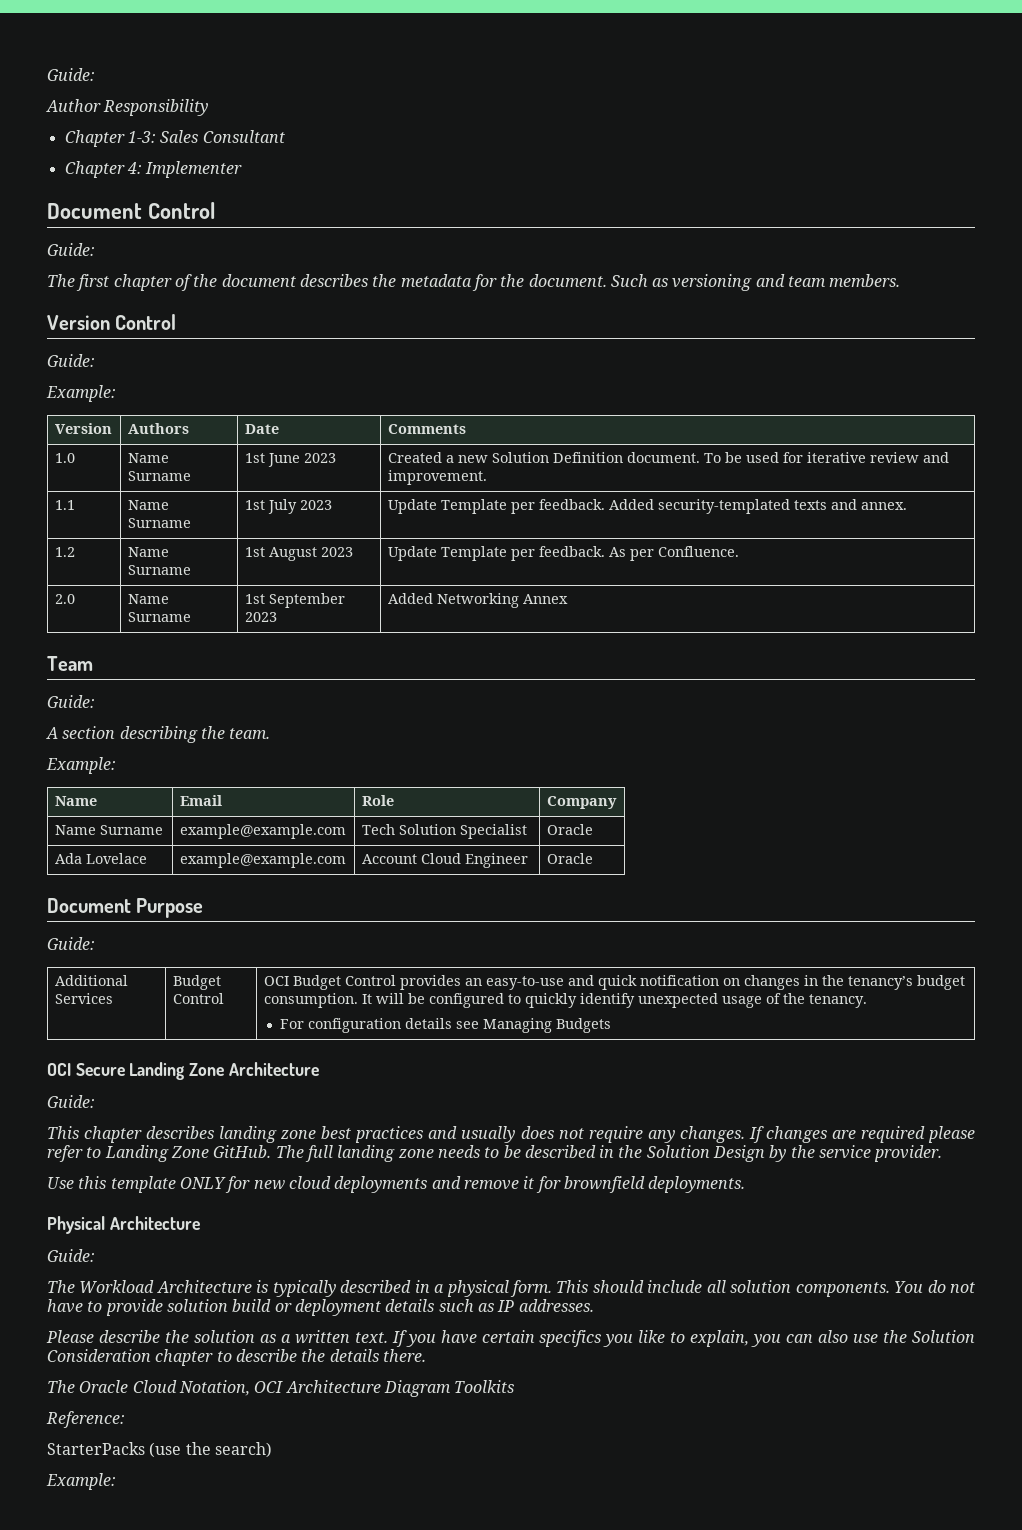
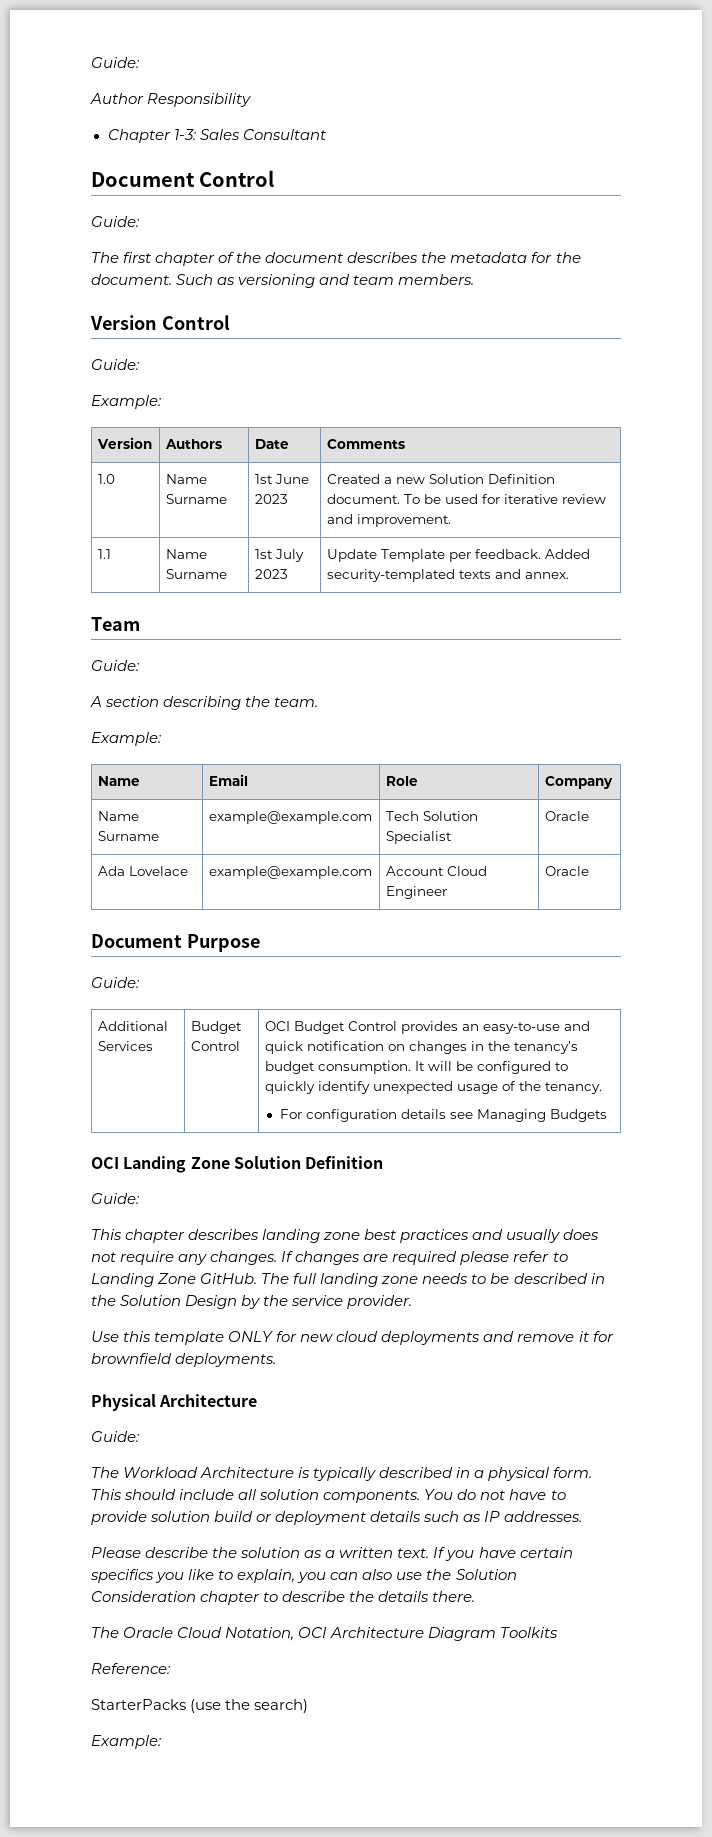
[64,161,243,178] // Chapter 4: Implementer -> (326, 134) none
[54,547,75,557] [127,547,169,557] [127,565,191,575] [244,547,353,561] [387,546,739,561] [54,594,75,604] [127,594,169,604] [127,612,191,622] [244,593,345,608] [244,612,277,622] [387,593,568,608] // 1.2 | Name Surname | 1st August 2023 | Update Template per feedback. As per Confluence. // 2.0 | Name Surname | 1st September 2023 | Added Networking Annex -> (569, 575) none
[75,1062,319,1080] Secure Landing Zone Architecture -> [123,1156,384,1173] Landing Zone Solution Definition

